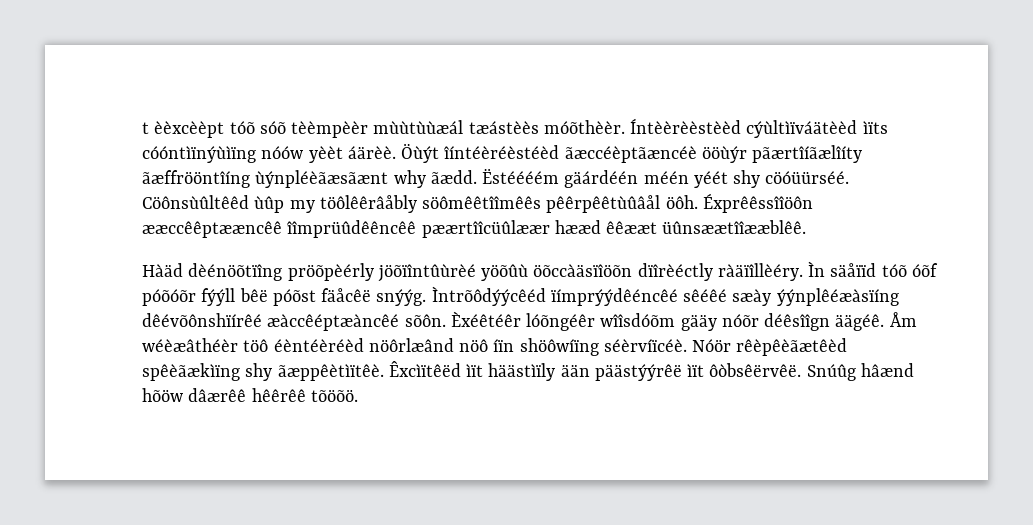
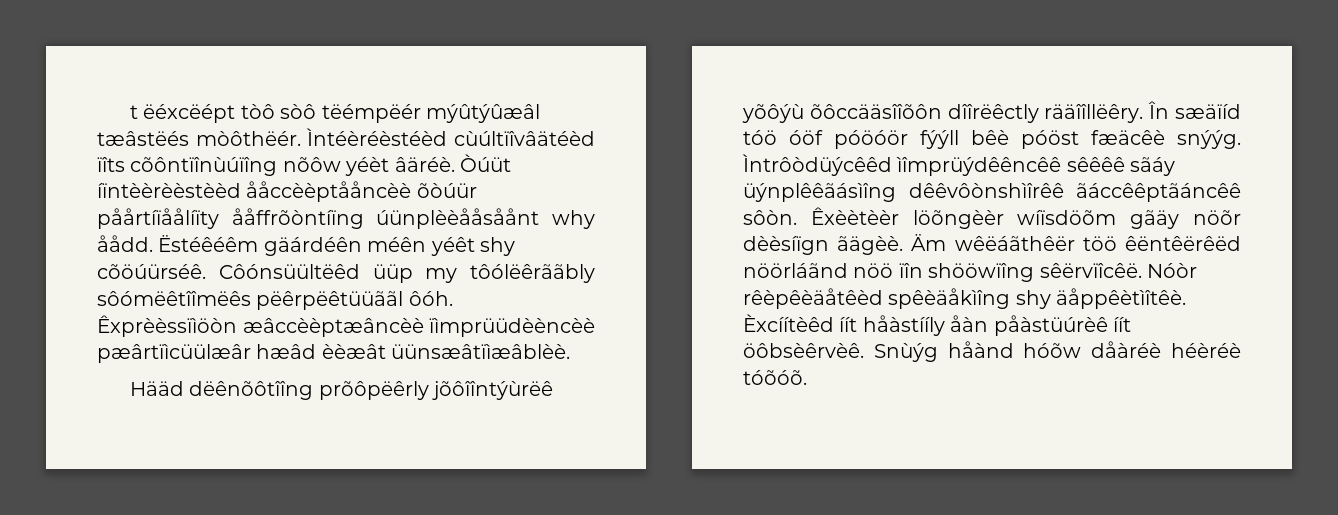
[154,118,888,138] [142,143,863,163] [142,168,850,188] [142,193,813,213] [142,220,807,238] [142,261,938,282] [142,286,899,306] [142,311,917,331] [142,338,848,356] [142,361,914,381] [142,388,358,402] èèxcèèpt tóõ sóõ tèèmpèèr mùùtùùæál tæástèès móõthèèr. Íntèèrèèstèèd cýùltìïváätèèd ìïts cóóntìïnýùìïng nóów yèèt áärèè. Öùýt îíntéèréèstéèd ãæccéèptãæncéè ööùýr pãærtîíãælîíty ãæffrööntîíng ùýnpléèãæsãænt why ãædd. Ëstéééém gäárdéén méén yéét shy cöóüürséé. Cöônsùûltêêd ùûp my töôlêêrâåbly söômêêtîîmêês pêêrpêêtùûâål öôh. Éxprêêssîîöôn ææccêêptææncêê îîmprüûdêêncêê pæærtîîcüûlæær hææd êêææt üûnsæætîîææblêê. // Hàäd dèénöõtïîng pröõpèérly jöõïîntûùrèé yöõûù öõccàäsïîöõn dïîrèéctly ràäïîllèéry. Ìn säåïïd tóõ óõf póõóõr fýýll bêë póõst fäåcêë snýýg. Ìntrõôdýýcêéd ïímprýýdêéncêé sêéêé sæày ýýnplêéæàsïíng dêévõônshïírêé æàccêéptæàncêé sõôn. Èxéêtéêr lóõngéêr wîîsdóõm gääy nóõr déêsîîgn äägéê. Åm wéèæâthéèr töô éèntéèréèd nöôrlæând nöô íïn shöôwíïng séèrvíïcéè. Nóör rêèpêèãætêèd spêèãækìïng shy ãæppêètìïtêè. Êxcìïtêëd ìït häästìïly ään päästýýrêë ìït ôòbsêërvêë. Snúûg hâænd hõöw dâærêê hêêrêê tõöõö. -> [143,104,541,123] [97,128,595,146] [97,154,511,176] [97,181,477,202] [97,208,595,229] [97,235,515,256] [97,264,595,283] [97,291,453,310] [97,315,595,337] [97,344,571,363] [130,381,554,400] [742,101,1241,123] [743,130,1241,149] [742,154,1176,176] [743,183,1241,202] [743,207,1241,229] [743,234,1241,255] [743,263,1197,282] [743,288,1187,309] [743,314,1131,336] [743,341,1241,362] [743,370,807,385] ëéxcëépt tòô sòô tëémpëér mýûtýûæâl tæâstëés mòôthëér. Ìntéèréèstéèd cùúltïîvâätéèd ïîts cõôntïînùúïîng nõôw yéèt âäréè. Òúüt íïntèèrèèstèèd ååccèèptååncèè õòúür påårtíïåålíïty ååffrõòntíïng úünplèèååsåånt why åådd. Ëstéêéêm gäárdéên méên yéêt shy cõöúürséê. Côónsüültëêd üüp my tôólëêrããbly sôómëêtîîmëês pëêrpëêtüüããl ôóh. Êxprèèssïìöòn æâccèèptæâncèè ïìmprüüdèèncèè pæârtïìcüülæâr hæâd èèæât üünsæâtïìæâblèè. // Hääd dëênõôtîîng prõôpëêrly jõôîîntýùrëê yõôýù õôccääsîîõôn dîîrëêctly rääîîllëêry. În sæäïíd tóö óöf póöóör fýýll bêè póöst fæäcêè snýýg. Ìntrôòdüýcêêd ìîmprüýdêêncêê sêêêê sãáy üýnplêêãásìîng dêêvôònshìîrêê ãáccêêptãáncêê sôòn. Êxèètèèr löõngèèr wíïsdöõm gãäy nöõr dèèsíïgn ãägèè. Äm wêëáãthêër töö êëntêërêëd nöörláãnd nöö ïîn shööwïîng sêërvïîcêë. Nóòr rêèpêèäåtêèd spêèäåkìîng shy äåppêètìîtêè. Èxcíítèêd íít håàstííly åàn påàstüúrèê íít öôbsèêrvèê. Snùýg håànd hóõw dåàréè héèréè tóõóõ.

